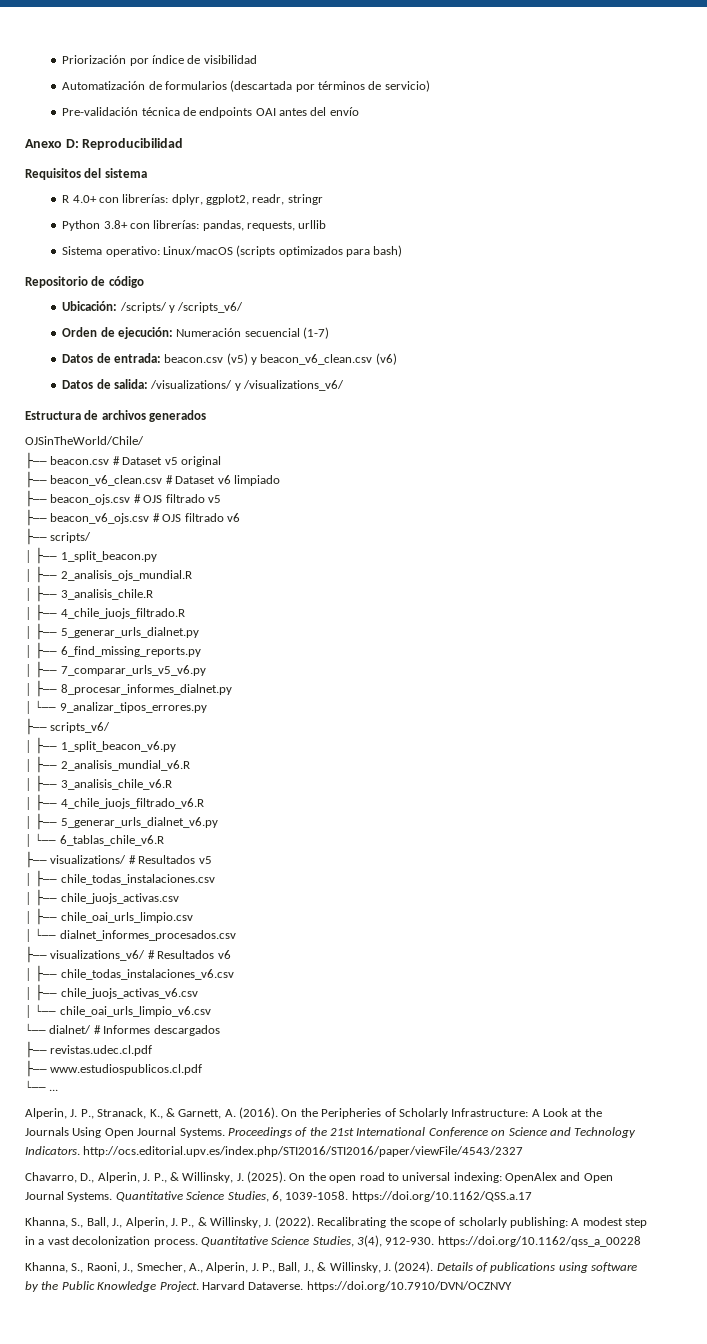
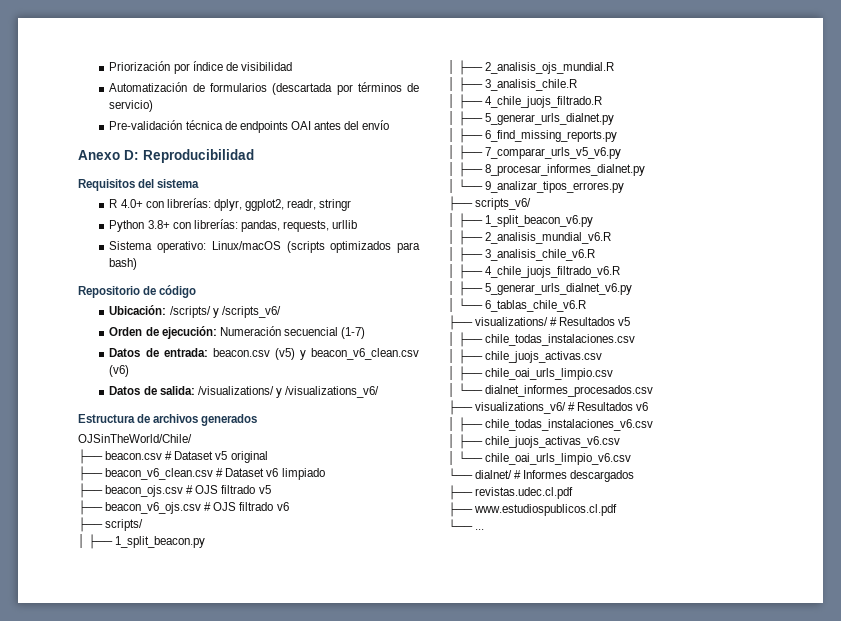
[25,1107,602,1119] [25,1127,637,1138] [25,1146,524,1157] [25,1171,613,1183] [25,1191,532,1202] [25,1216,648,1228] [25,1235,641,1247] [25,1261,638,1273] [25,1281,512,1292] // Alperin, J. P., Stranack, K., & Garnett, A. (2016). On the Peripheries of Scholarly Infrastructure: A Look at the Journals Using Open Journal Systems. Proceedings of the 21st International Conference on Science and Technology Indicators. http://ocs.editorial.upv.es/index.php/STI2016/STI2016/paper/viewFile/4543/2327 // Chavarro, D., Alperin, J. P., & Willinsky, J. (2025). On the open road to universal indexing: OpenAlex and Open Journal Systems. Quantitative Science Studies, 6, 1039-1058. https://doi.org/10.1162/QSS.a.17 // Khanna, S., Ball, J., Alperin, J. P., & Willinsky, J. (2022). Recalibrating the scope of scholarly publishing: A modest step in a vast decolonization process. Quantitative Science Studies, 3(4), 912-930. https://doi.org/10.1162/qss_a_00228 // Khanna, S., Raoni, J., Smecher, A., Alperin, J. P., Ball, J., & Willinsky, J. (2024). Details of publications using software by the Public Knowledge Project. Harvard Dataverse. https://doi.org/10.7910/DVN/OCZNVY -> (485, 529) none

